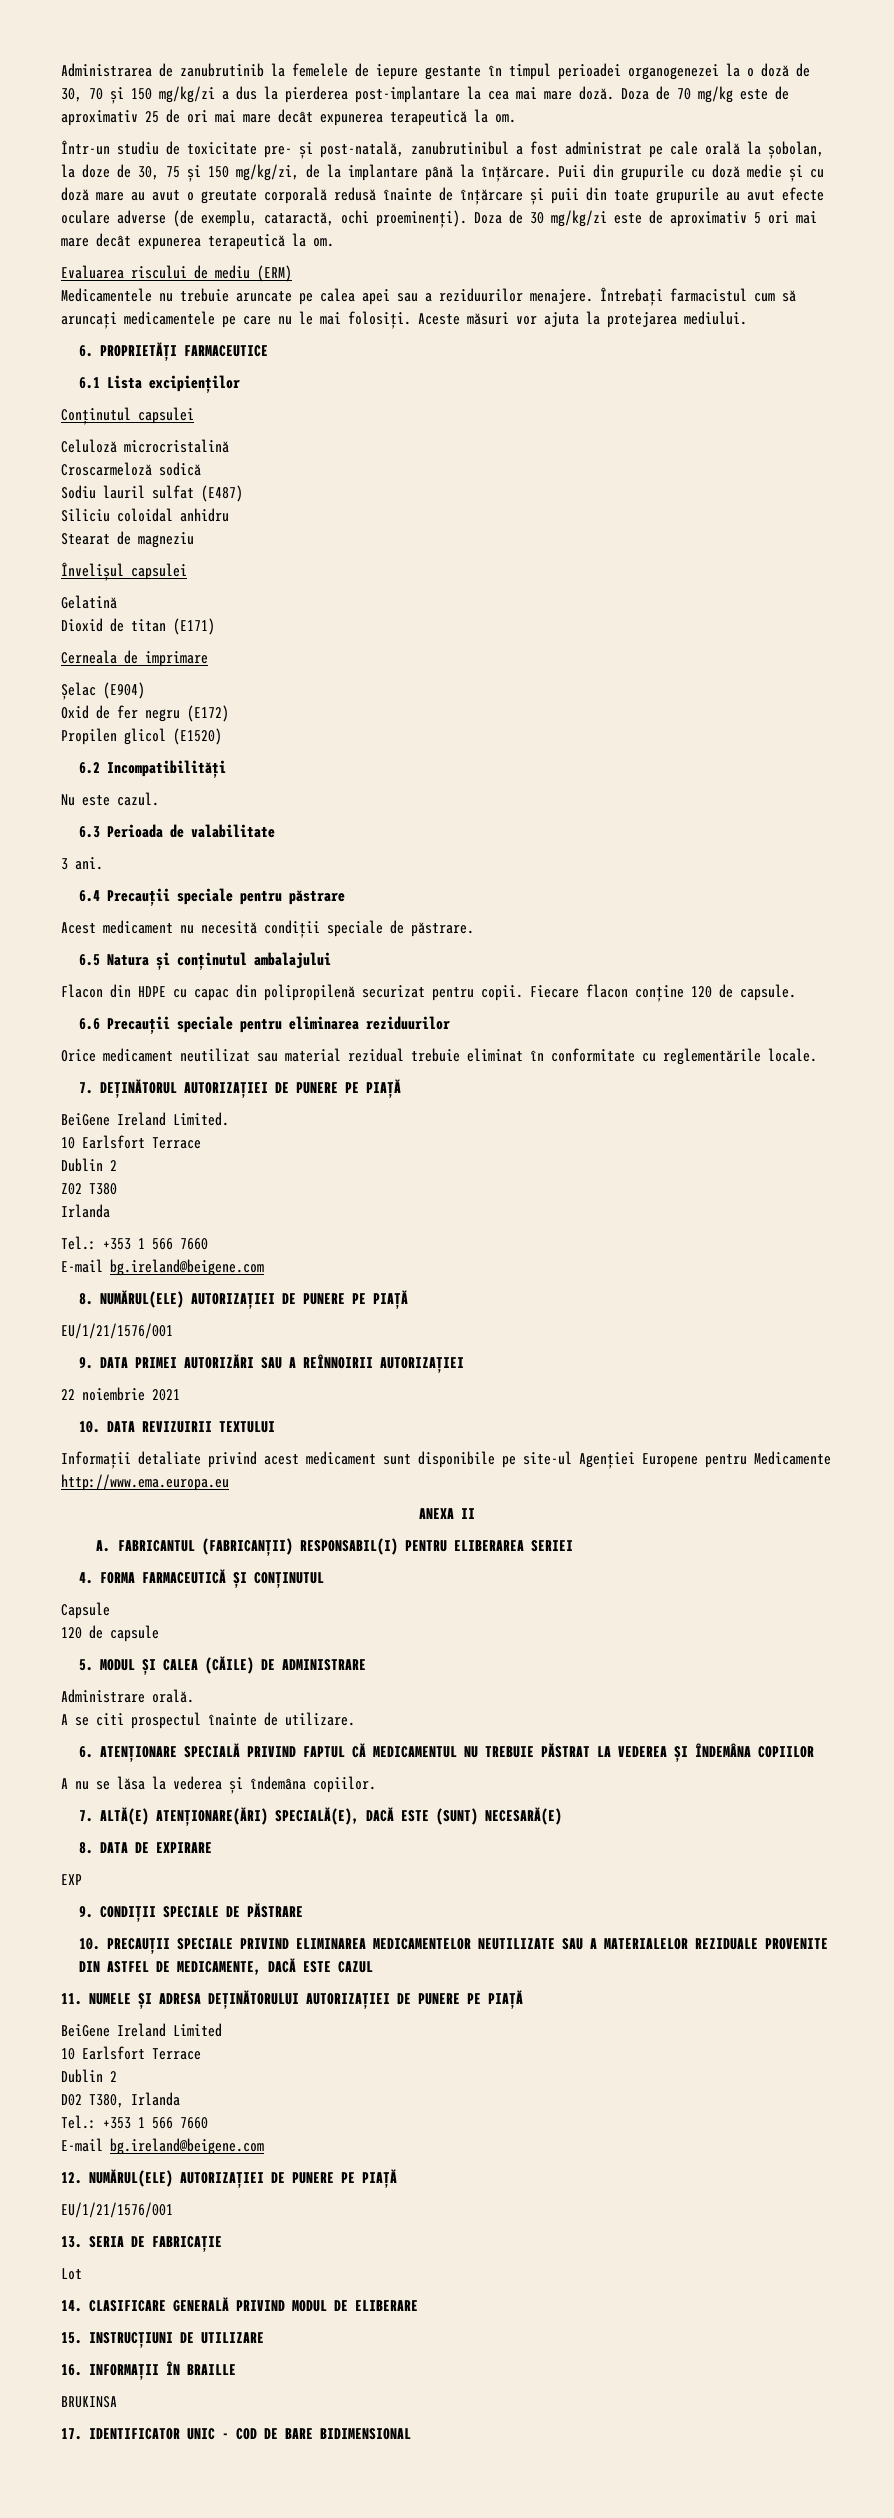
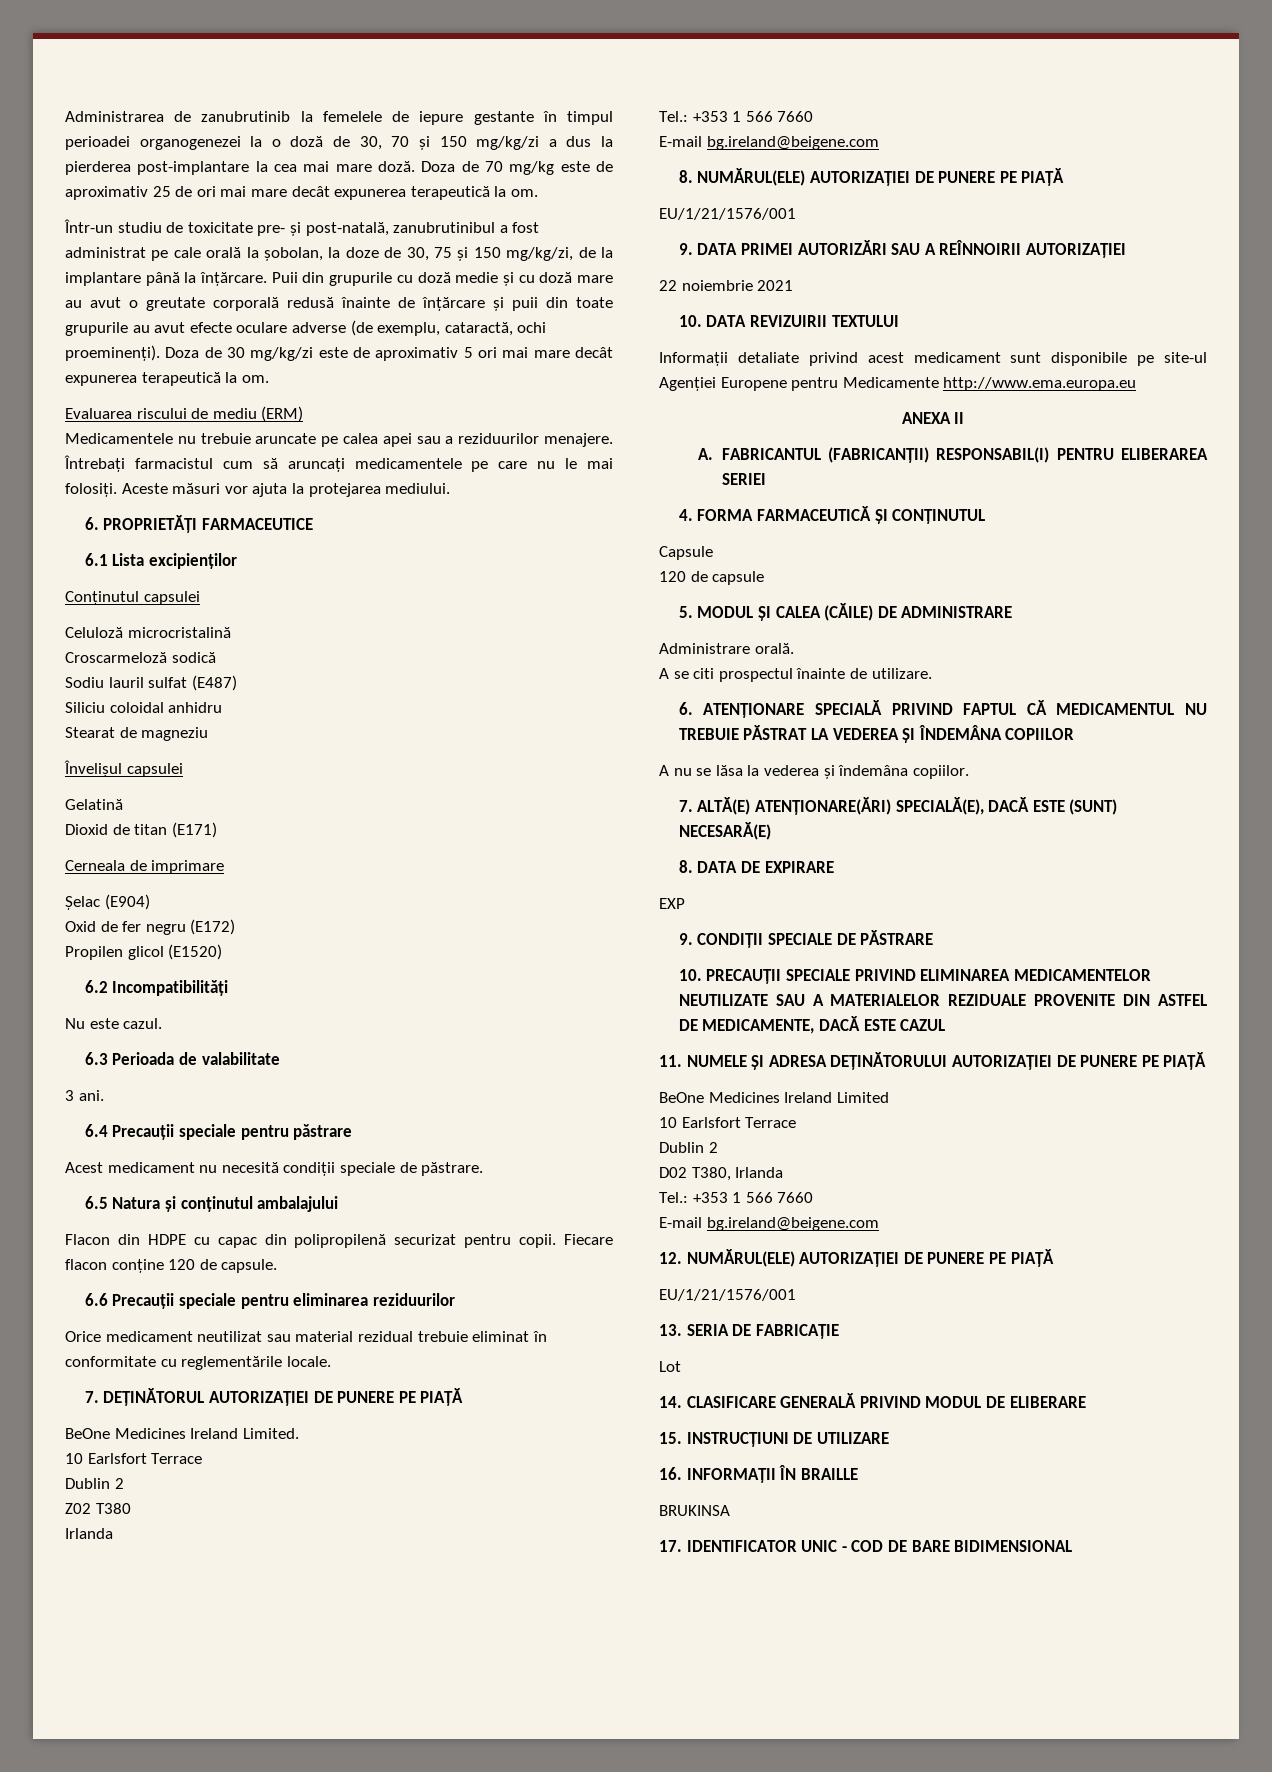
[61,1113,110,1126] BeiGene -> [65,1428,186,1439] BeOne Medicines
[61,2024,110,2037] BeiGene -> [659,1092,780,1103] BeOne Medicines

